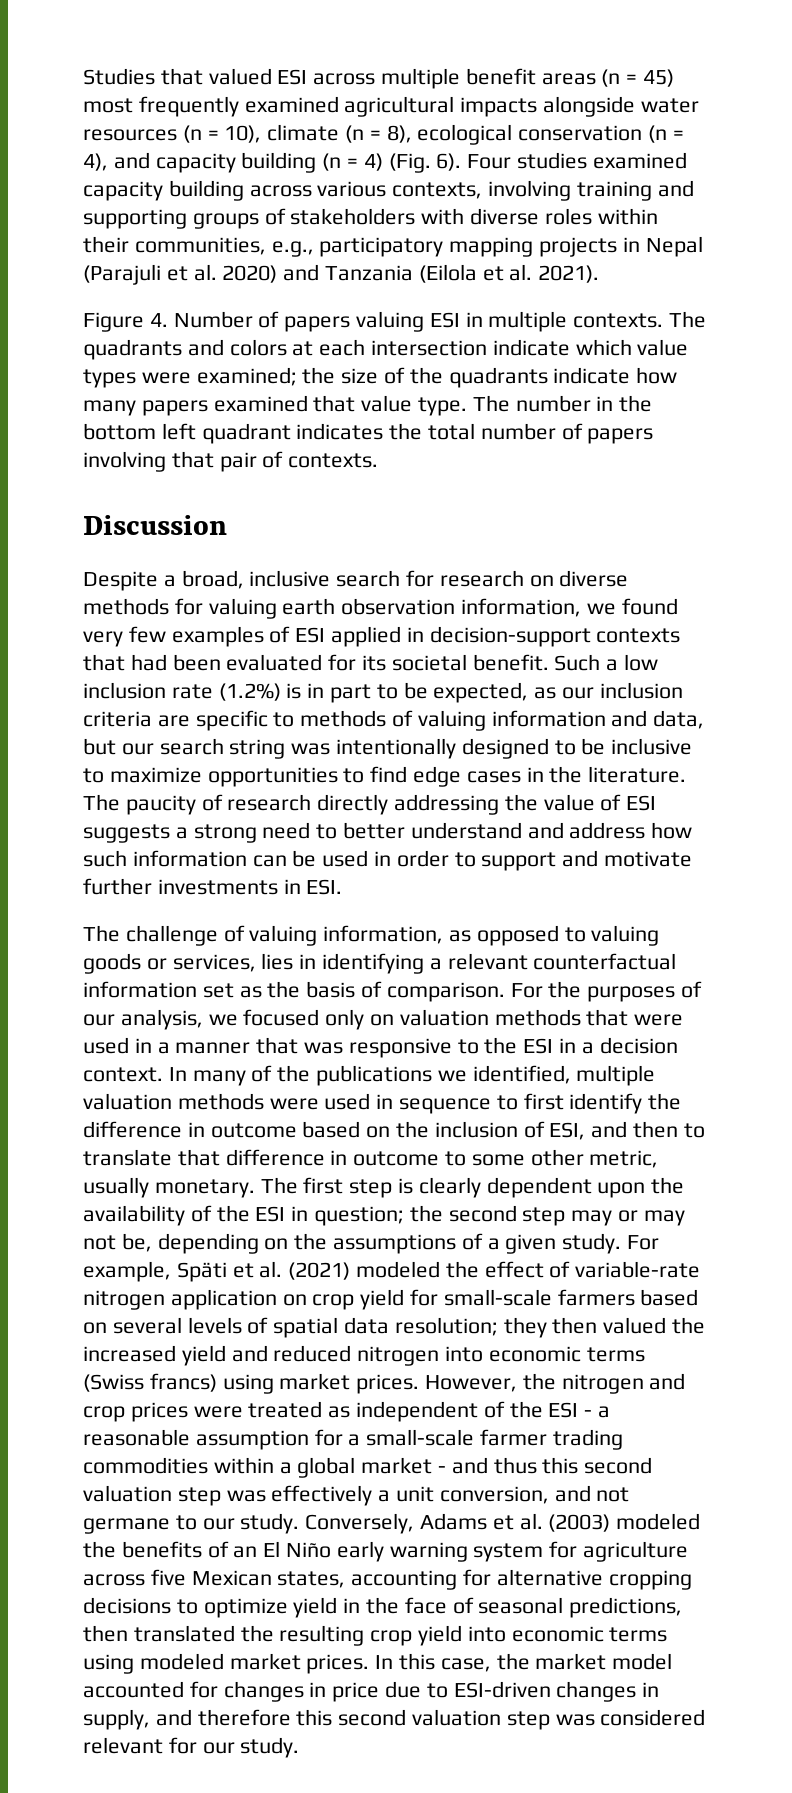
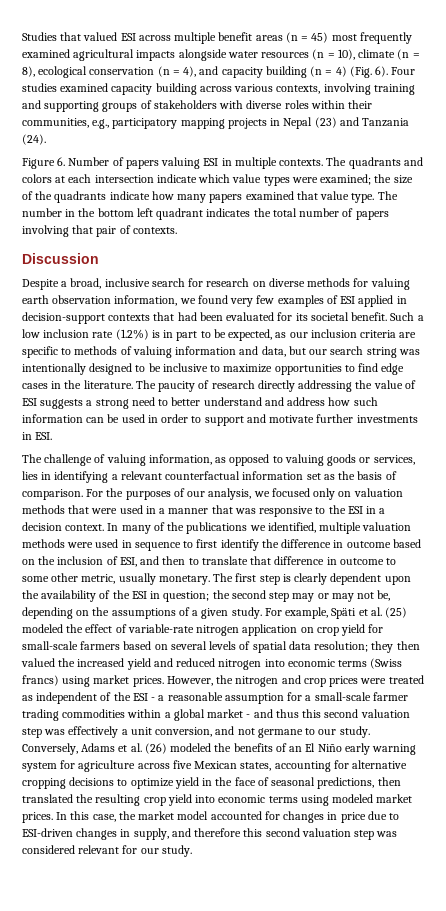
[83,264,600,285] (Parajuli et al. 2020) and Tanzania (Eilola et al. 2021). -> [314,117,410,128] [22,134,46,145] (23) and Tanzania (24).
[149,313,168,327] 4. -> [57,157,66,166] 6.
[288,1262,351,1280] (2021) -> [385,607,408,618] (25)
[548,1514,611,1532] (2003) -> [144,743,167,754] (26)

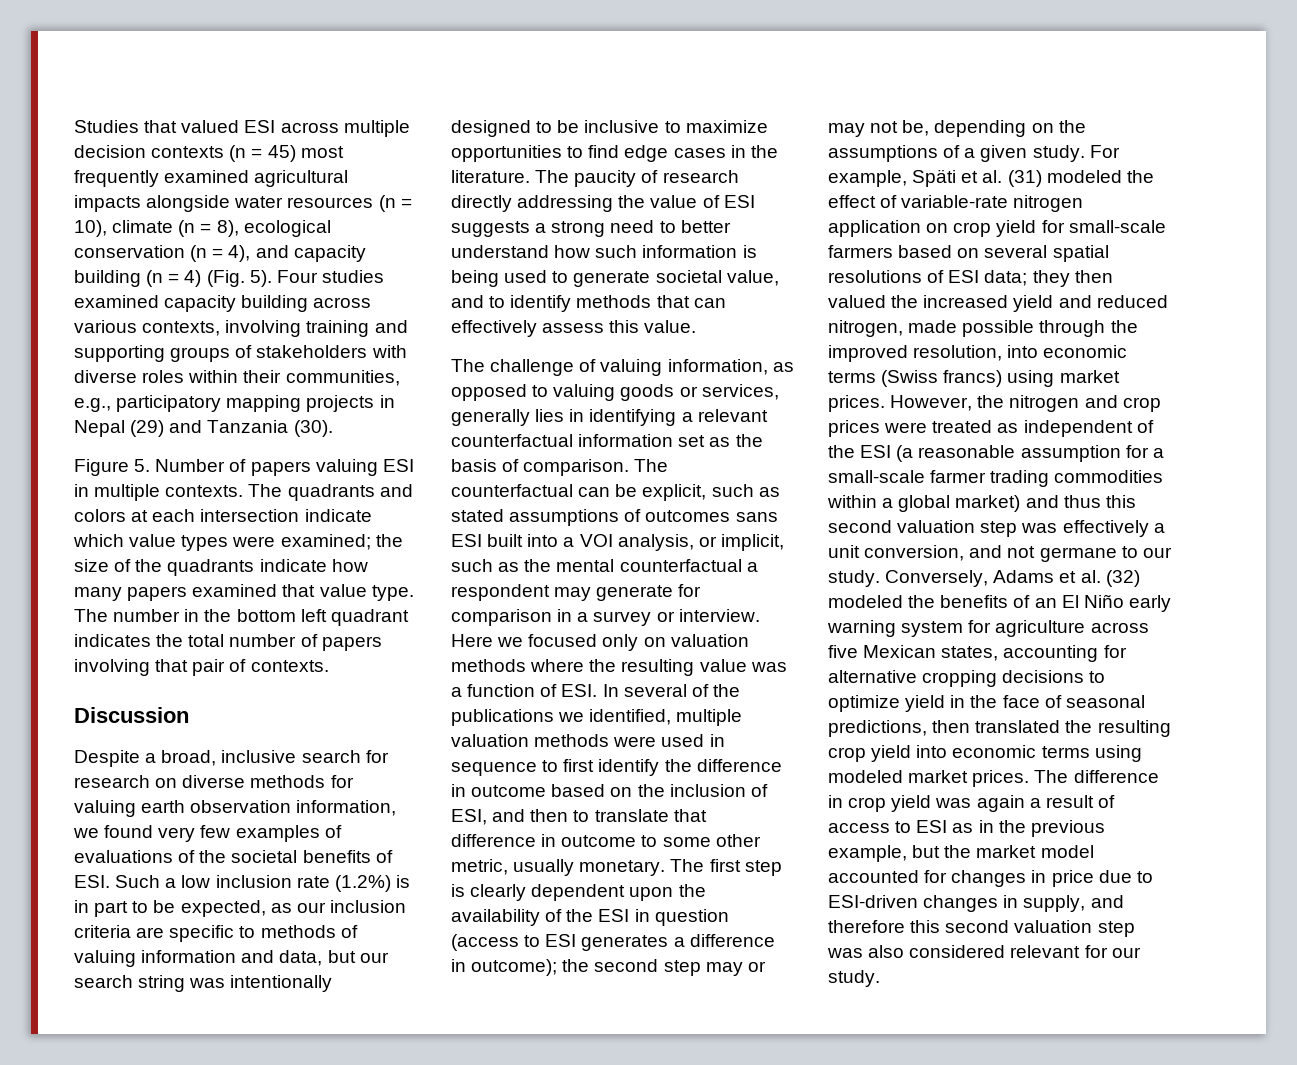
[218,32,283,41] benefit areas -> [74,145,225,158] decision contexts
[375,66,389,77] 6). -> [249,270,272,287] 5).
[314,117,337,128] (23) -> [130,420,165,437] (29)
[22,134,46,145] (24). -> [293,420,333,437] (30).
[57,157,66,166] 6. -> [134,459,151,472] 5.
[340,295,407,307] [22,312,388,324] ESI applied in decision-support contexts that had been evaluated for its societal benefit. -> [74,850,393,863] [74,875,110,888] evaluations of the societal benefits of ESI.
[264,397,326,406] and address -> (549, 251) none
[86,414,418,426] [22,432,53,440] can be used in order to support and motivate further investments in ESI. -> [742,245,757,258] [451,270,779,287] [451,295,726,312] [451,320,697,337] is being used to generate societal value, and to identify methods that can effectively assess this value.
(415, 460) none -> [451,409,530,426] generally
[86,488,252,500] For the purposes of our analysis, -> [634,459,669,472] [451,484,780,501] [451,509,778,526] [451,534,784,551] [451,559,758,572] [451,584,702,601] [451,609,760,626] [451,634,493,647] The counterfactual can be explicit, such as stated assumptions of outcomes sans ESI built into a VOI analysis, or implicit, such as the mental counterfactual a respondent may generate for comparison in a survey or interview. Here
[68,505,386,517] [22,522,151,534] that were used in a manner that was responsive to the ESI in a decision context. In many -> [530,659,787,676] [451,684,687,697] where the resulting value was a function of ESI. In several
[163,591,210,602] question; -> [654,909,729,926] [451,934,775,951] [451,959,558,976] question (access to ESI generates a difference in outcome);
[385,607,408,618] (25) -> [1007,170,1042,187] (31)
[209,641,369,653] levels of spatial data resolution; -> [1052,245,1109,262] [828,270,1028,286] spatial resolutions of ESI data;
[218,659,262,670] nitrogen -> [828,320,1138,337] [828,345,1003,362] nitrogen, made possible through the improved resolution,
[151,695,165,701] - a -> [896,445,914,462] (a
[207,709,251,718] market - -> [955,495,1021,512] market)
[144,743,167,754] (26) -> [1105,570,1140,587] (32)
[56,811,116,822] In this case, -> [1034,770,1159,783] [828,795,1115,812] [828,820,1105,837] [828,845,941,862] The difference in crop yield was again a result of access to ESI as in the previous example, but
(398, 834) none -> [868,945,905,958] also

